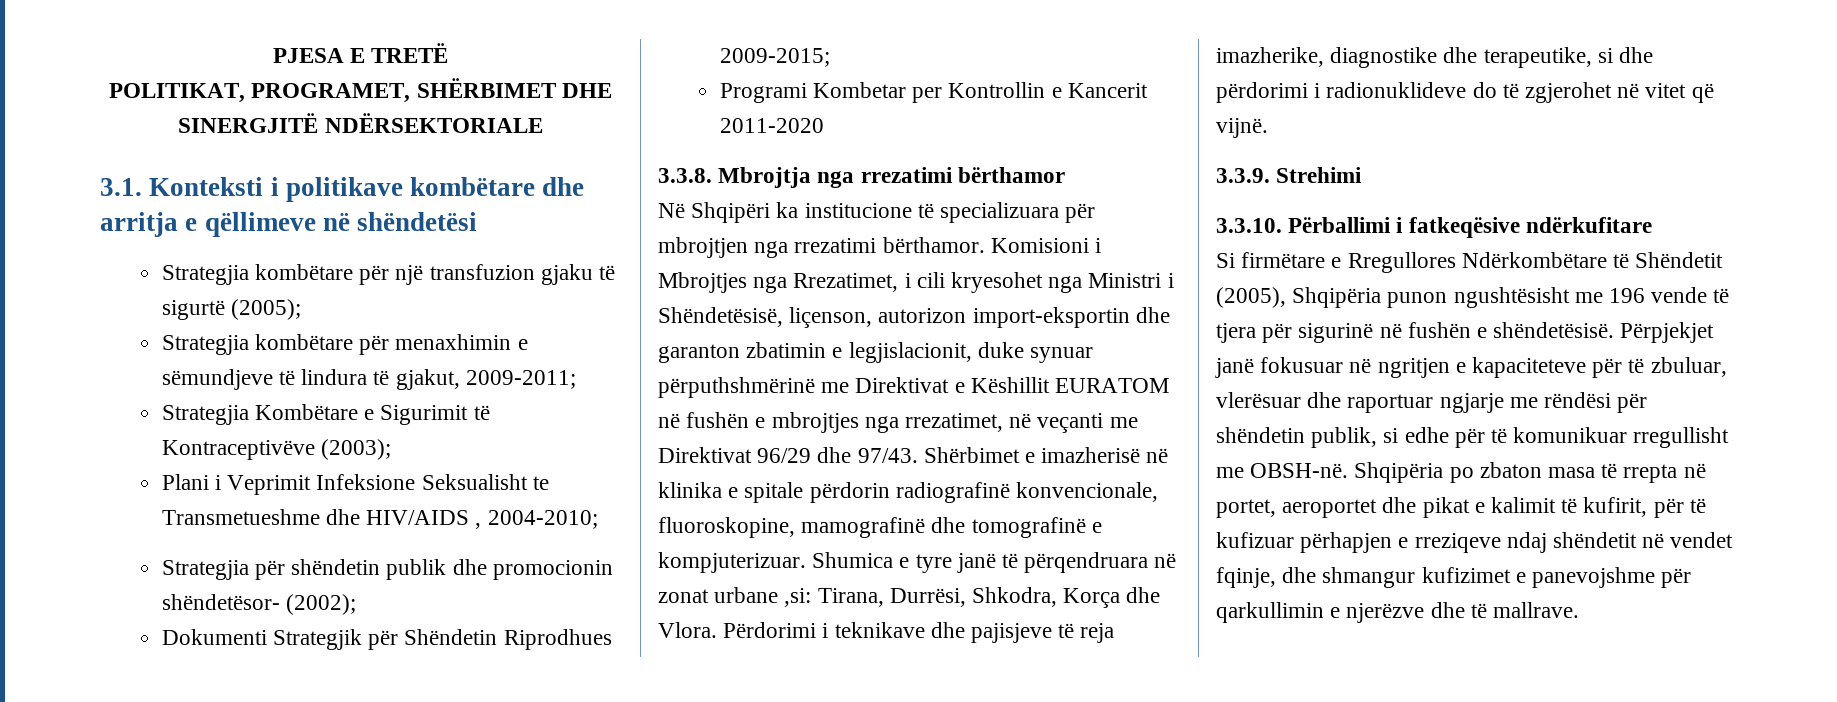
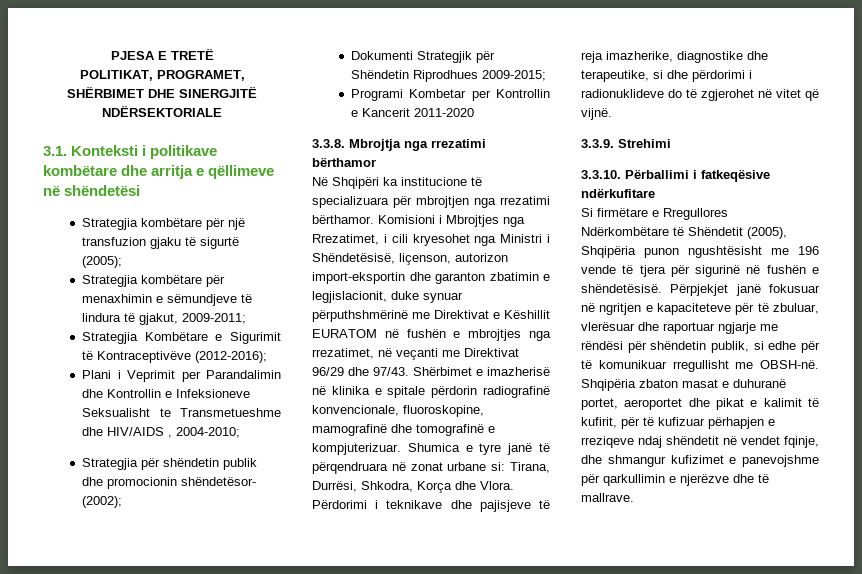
[321,439,392,460] (2003); -> [195,351,268,363] (2012-2016);
[316,474,416,490] Infeksione -> [181,370,281,382] [82,389,251,398] per Parandalimin dhe Kontrollin e Infeksioneve
[784,588,812,607] ,si: -> [491,462,506,471] si:
[1449,462,1706,483] po zbaton masa të rrepta në -> [639,379,786,388] zbaton masat e duhuranë

